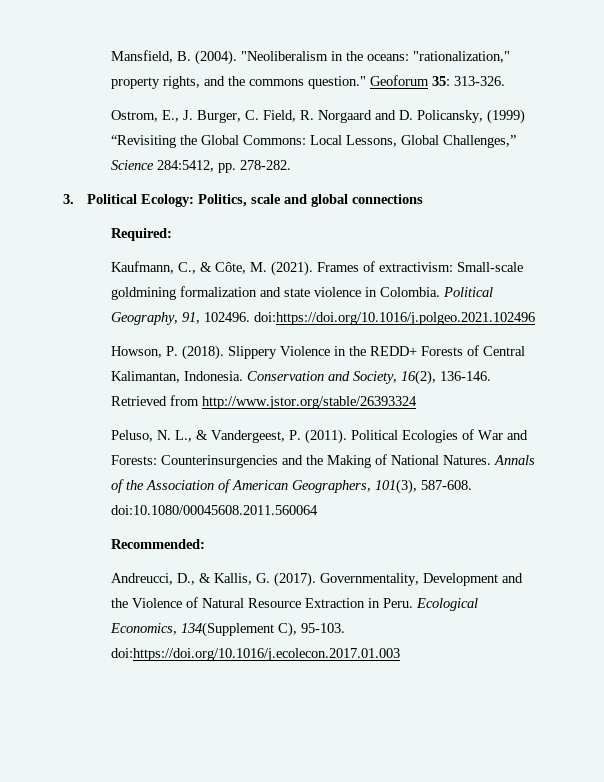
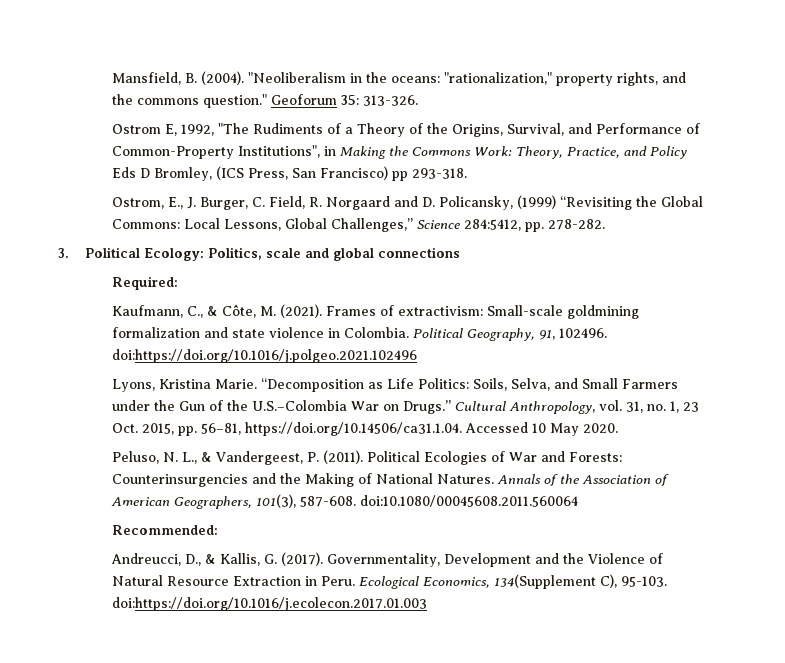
(505, 81) none -> [111,123,700,137] [111,145,687,159] [111,166,467,181] // Ostrom E, 1992, "The Rudiments of a Theory of the Origins, Survival, and Performance of Common-Property Institutions", in Making the Commons Work: Theory, Practice, and Policy Eds D Bromley, (ICS Press, San Francisco) pp 293-318.
[110,345,525,360] [110,370,491,385] [110,395,417,409] Howson, P. (2018). Slippery Violence in the REDD+ Forests of Central Kalimantan, Indonesia. Conservation and Society, 16(2), 136-146. Retrieved from http://www.jstor.org/stable/26393324 -> [111,378,678,392] [111,400,699,414] [111,422,618,436] Lyons, Kristina Marie. “Decomposition as Life Politics: Soils, Selva, and Small Farmers under the Gun of the U.S.–Colombia War on Drugs.” Cultural Anthropology, vol. 31, no. 1, 23 Oct. 2015, pp. 56–81, https://doi.org/10.14506/ca31.1.04. Accessed 10 May 2020.

